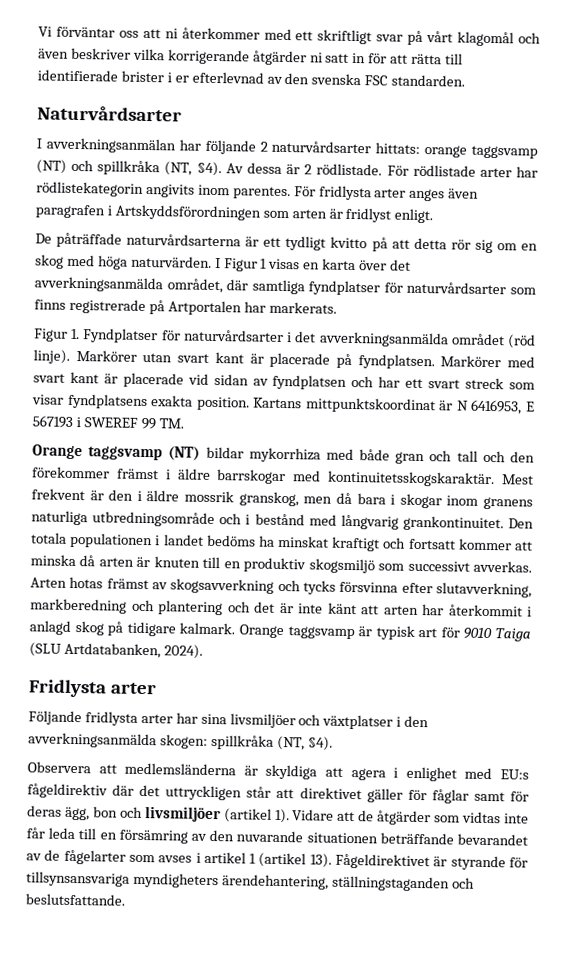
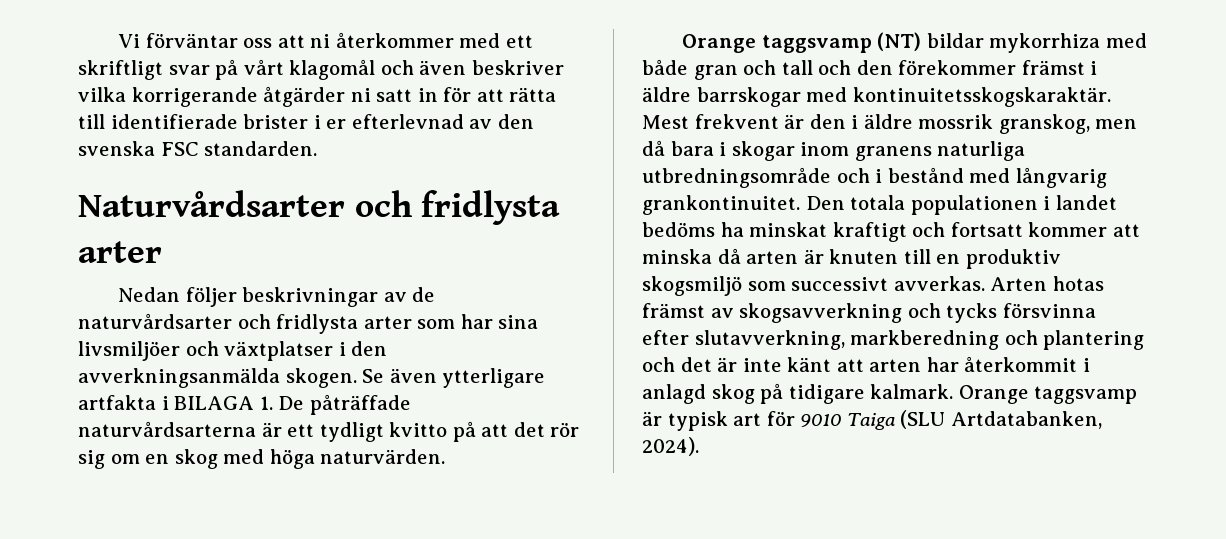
[36,137,538,159] [36,159,538,178] [36,181,480,202] [35,204,434,224] // I avverkningsanmälan har följande 2 naturvårdsarter hittats: orange taggsvamp (NT) och spillkråka (NT, §4). Av dessa är 2 rödlistade. För rödlistade arter har rödlistekategorin angivits inom parentes. För fridlysta arter anges även paragrafen i Artskyddsförordningen som arten är fridlyst enligt. // -> [354,190,561,225] [78,241,162,263] [117,287,436,307] [78,313,539,334] [78,341,388,361] [78,368,546,388] [78,395,273,410] och fridlysta arter // Nedan följer beskrivningar av de naturvårdsarter och fridlysta arter som har sina livsmiljöer och växtplatser i den avverkningsanmälda skogen. Se även ytterligare artfakta i BILAGA 1.
[413,237,447,250] detta -> [513,422,545,437] det
[214,257,412,272] [34,276,536,296] [34,298,337,316] [33,328,536,349] [33,349,535,370] [33,371,535,390] [32,393,535,415] [32,415,184,430] I Figur 1 visas en karta över det avverkningsanmälda området, där samtliga fyndplatser för naturvårdsarter som finns registrerade på Artportalen har markerats. // Figur 1. Fyndplatser för naturvårdsarter i det avverkningsanmälda området (röd linje). Markörer utan svart kant är placerade på fyndplatsen. Markörer med svart kant är placerade vid sidan av fyndplatsen och har ett svart streck som visar fyndplatsens exakta position. Kartans mittpunktskoordinat är N 6416953, E 567193 i SWEREF 99 TM. -> (446, 456) none
[28,679,157,698] [28,710,430,730] [28,732,333,751] [27,761,530,782] [27,783,529,804] [27,805,529,826] [26,827,528,846] [26,849,529,871] [26,871,475,892] [25,893,125,906] // Fridlysta arter // Följande fridlysta arter har sina livsmiljöer och växtplatser i den avverkningsanmälda skogen: spillkråka (NT, §4). // Observera att medlemsländerna är skyldiga att agera i enlighet med EU:s fågeldirektiv där det uttryckligen står att direktivet gäller för fåglar samt för deras ägg, bon och livsmiljöer (artikel 1). Vidare att de åtgärder som vidtas inte får leda till en försämring av den nuvarande situationen beträffande bevarandet av de fågelarter som avses i artikel 1 (artikel 13). Fågeldirektivet är styrande för tillsynsansvariga myndigheters ärendehantering, ställningstaganden och beslutsfattande. -> (699, 446) none

